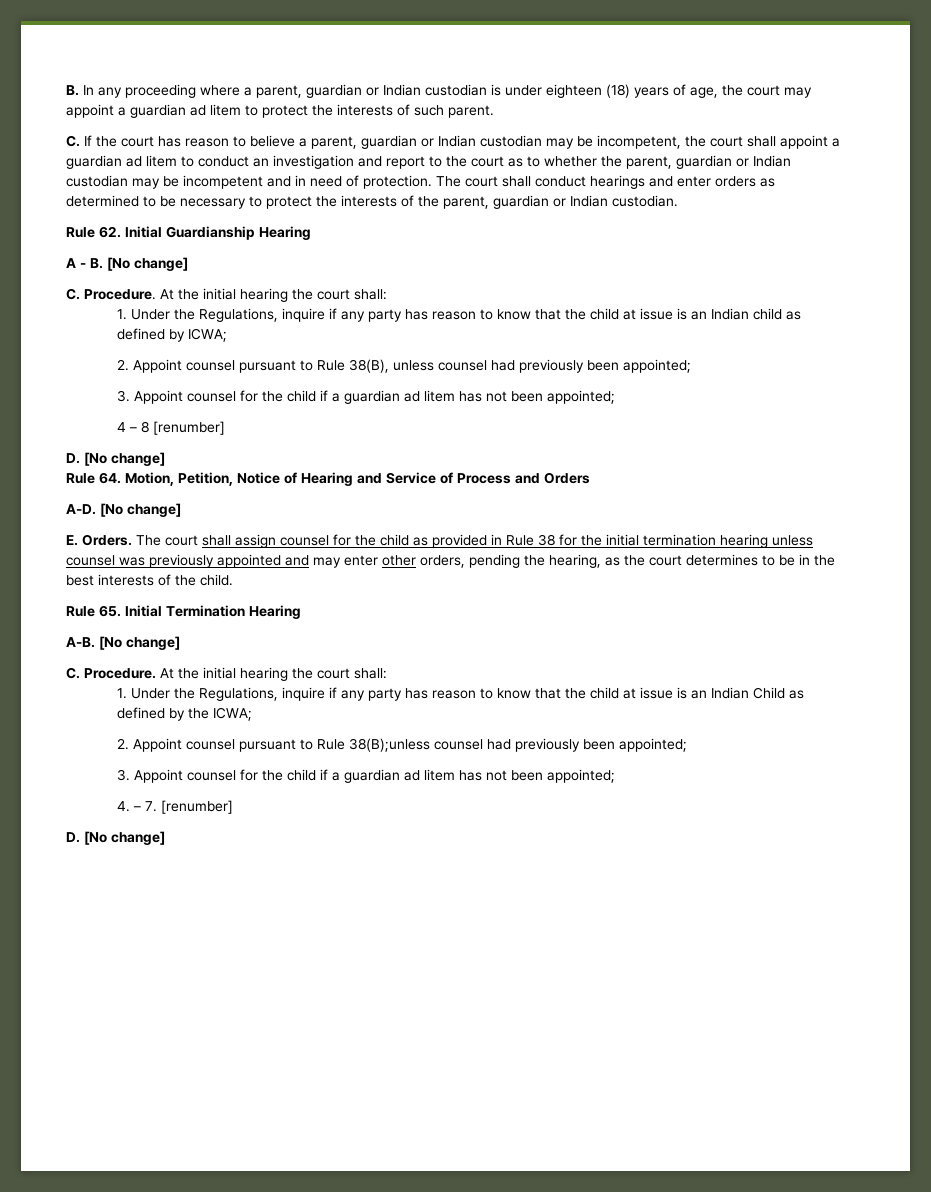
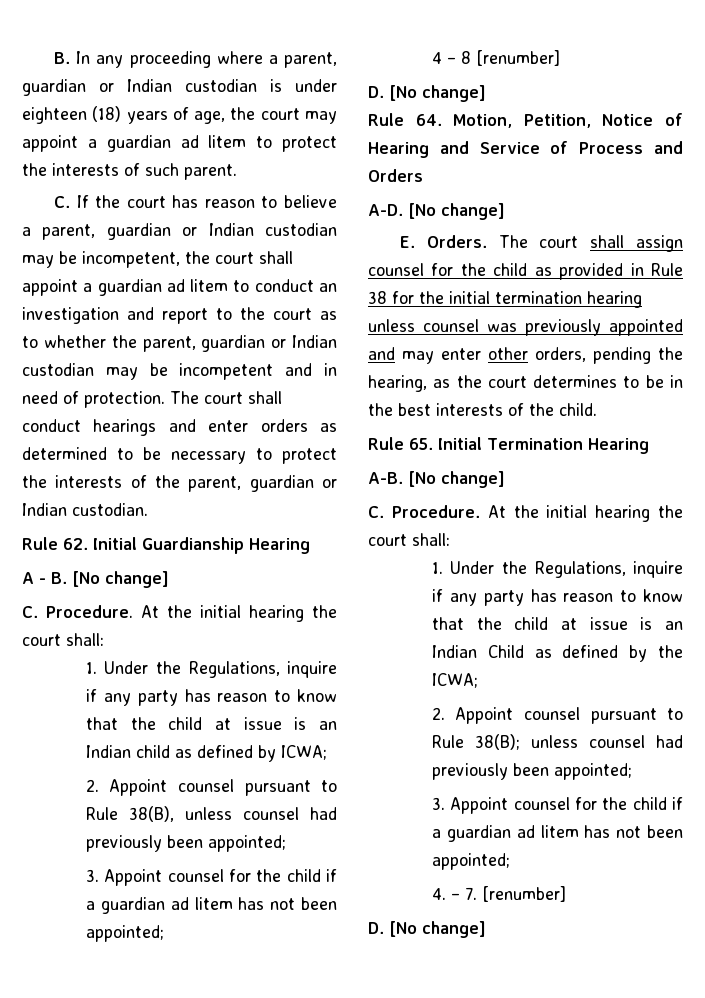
[349,738,431,752] 38(B);unless -> [474,734,578,750] 38(B); unless

